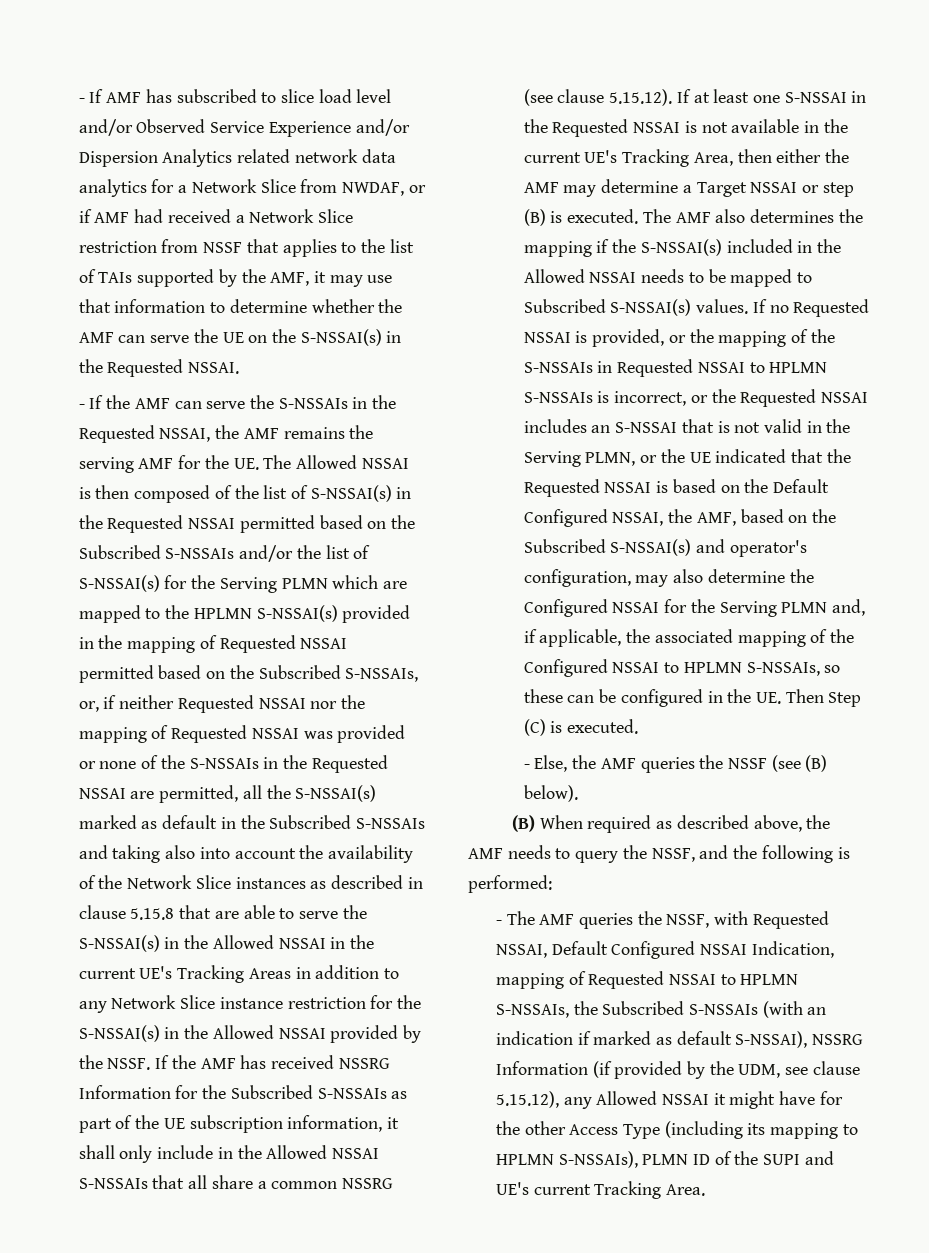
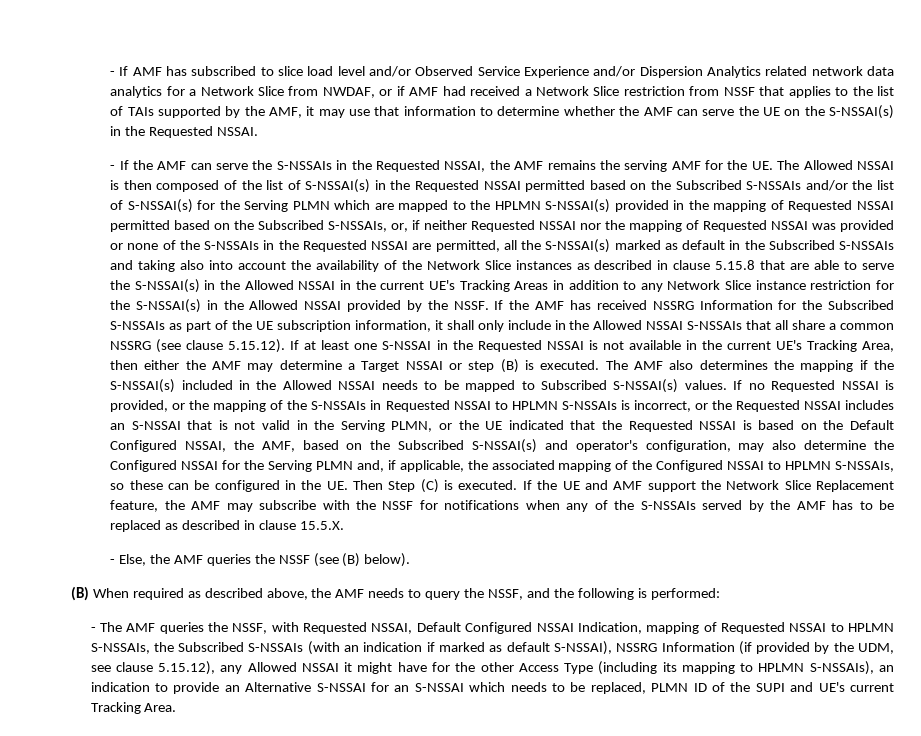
(639, 726) none -> [522,480,895,492] [110,500,894,512] [110,520,344,532] If the UE and AMF support the Network Slice Replacement feature, the AMF may subscribe with the NSSF for notifications when any of the S-NSSAIs served by the AMF has to be replaced as described in clause 15.5.X.
(638, 1159) none -> [878,665,894,672] [90,682,646,694] an indication to provide an Alternative S-NSSAI for an S-NSSAI which needs to be replaced,

